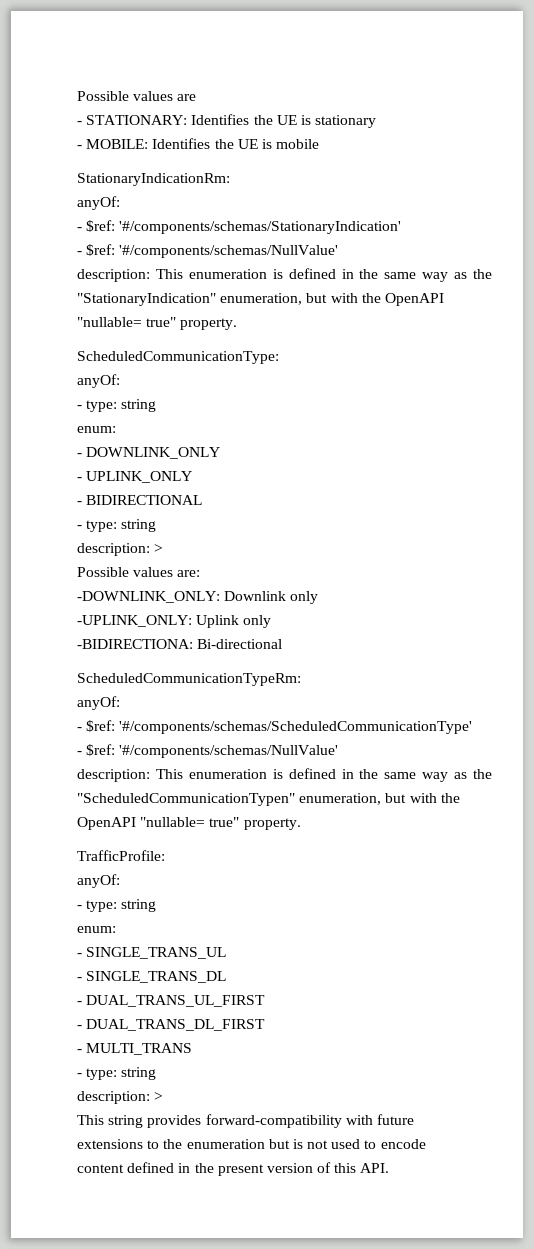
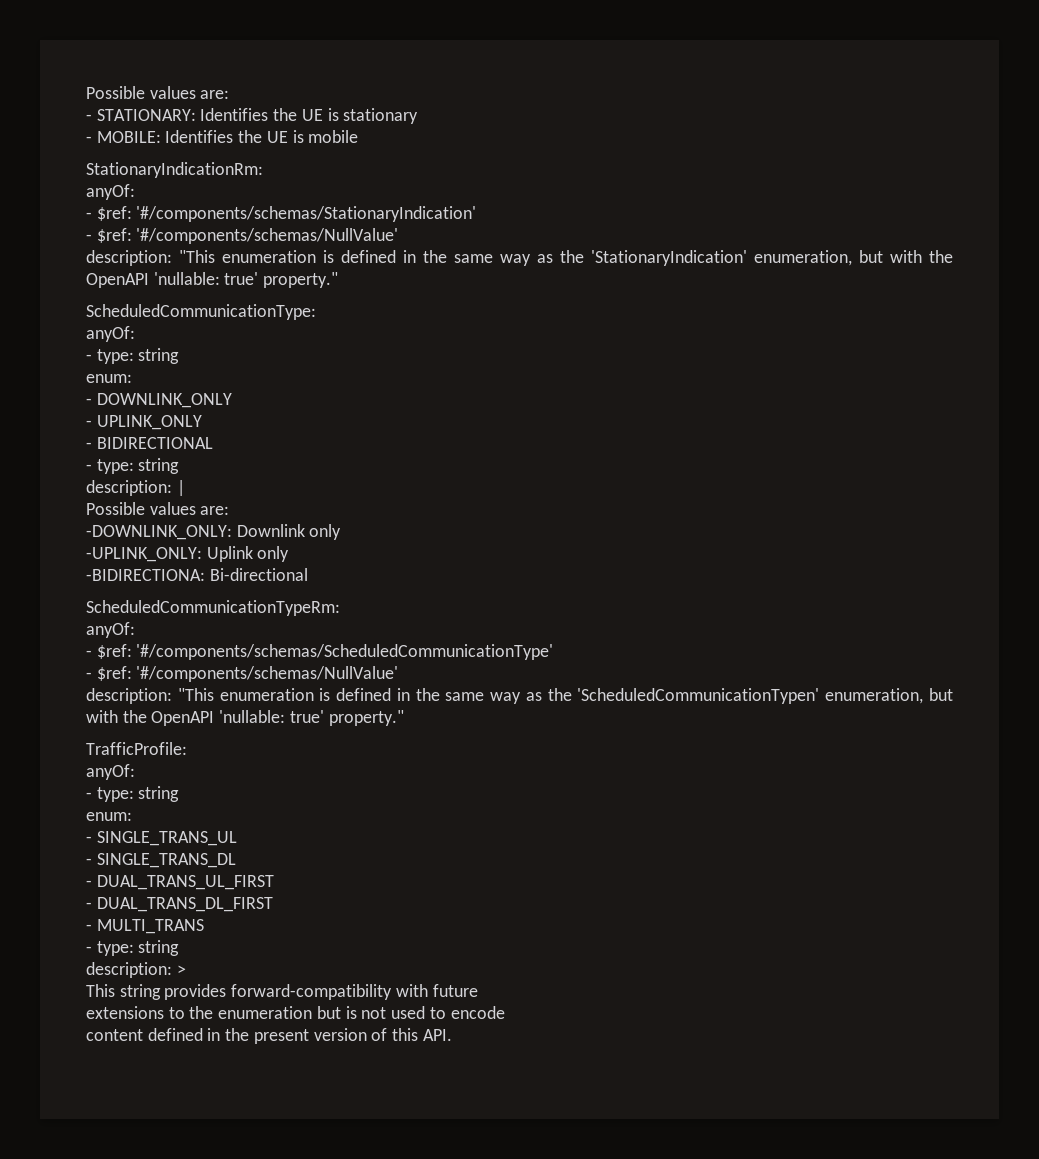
[77,91,197,101] Possible values are -> [86,86,230,99] Possible values are:
[155,268,492,282] [77,293,444,306] [77,317,238,330] This enumeration is defined in the same way as the "StationaryIndication" enumeration, but with the OpenAPI "nullable= true" property. -> [179,250,953,266] [86,272,339,288] "This enumeration is defined in the same way as the 'StationaryIndication' enumeration, but with the OpenAPI 'nullable: true' property."
[154,544,164,553] > -> [176,480,185,496] |
[155,768,492,782] [77,793,460,806] [77,817,301,830] This enumeration is defined in the same way as the "ScheduledCommunicationTypen" enumeration, but with the OpenAPI "nullable= true" property. -> [177,688,953,704] [86,710,404,726] "This enumeration is defined in the same way as the 'ScheduledCommunicationTypen' enumeration, but with the OpenAPI 'nullable: true' property."

